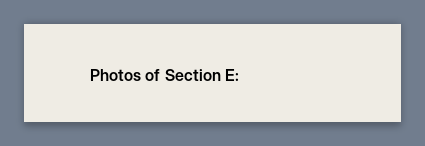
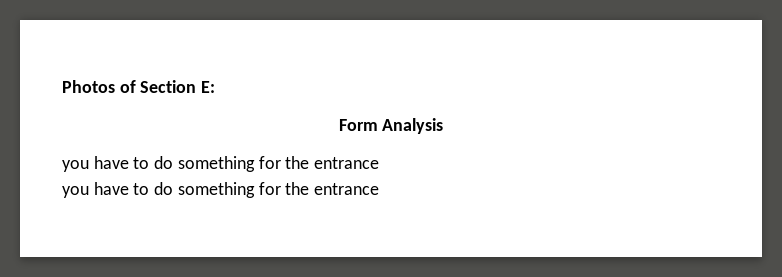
(239, 75) none -> [338,118,444,134] [62,156,380,172] [62,182,380,198] // Form Analysis // you have to do something for the entrance // you have to do something for the entrance

